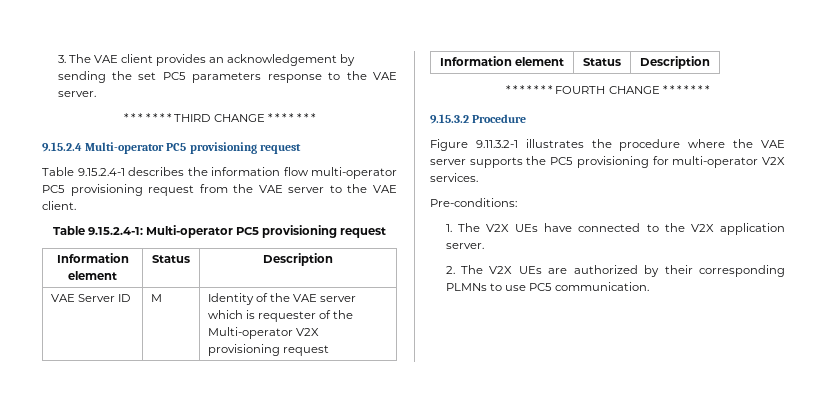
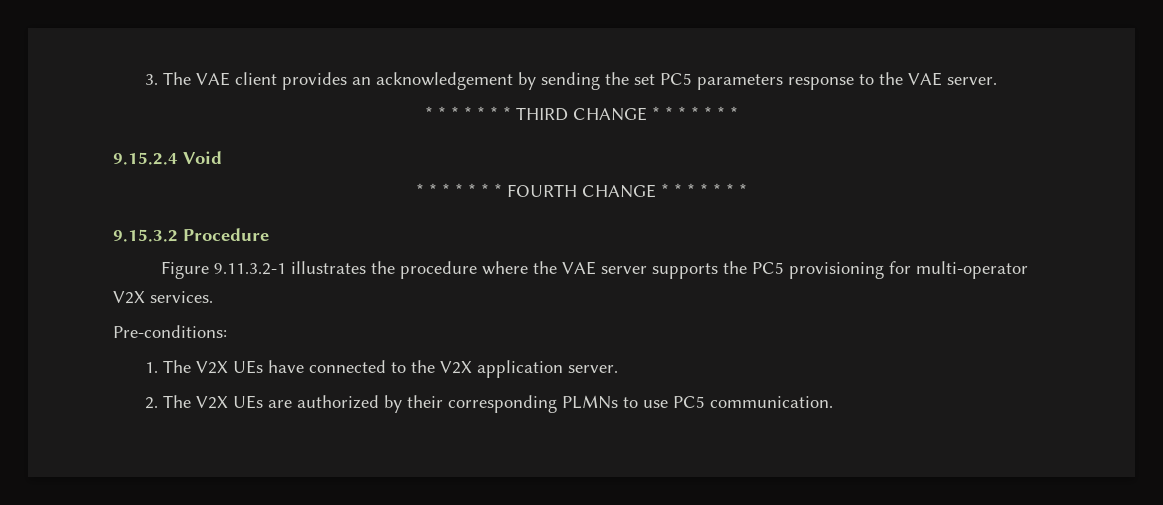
[85,142,301,154] [42,167,397,179] [42,184,397,196] [42,201,76,210] [52,225,387,238] [56,253,129,263] [68,271,117,280] [152,255,190,263] [263,253,333,266] [50,294,132,302] [150,294,162,302] [207,293,357,305] [207,310,354,322] [207,327,320,339] [207,344,330,356] [439,56,565,66] [583,58,621,66] [640,56,710,69] Multi-operator PC5 provisioning request // Table 9.15.2.4-1 describes the information flow multi-operator PC5 provisioning request from the VAE server to the VAE client. // Table 9.15.2.4-1: Multi-operator PC5 provisioning request // Information element | Status | Description // VAE Server ID | M | Identity of the VAE server which is requester of the Multi-operator V2X provisioning request // Information element | Status | Description -> [183,151,222,164] Void

